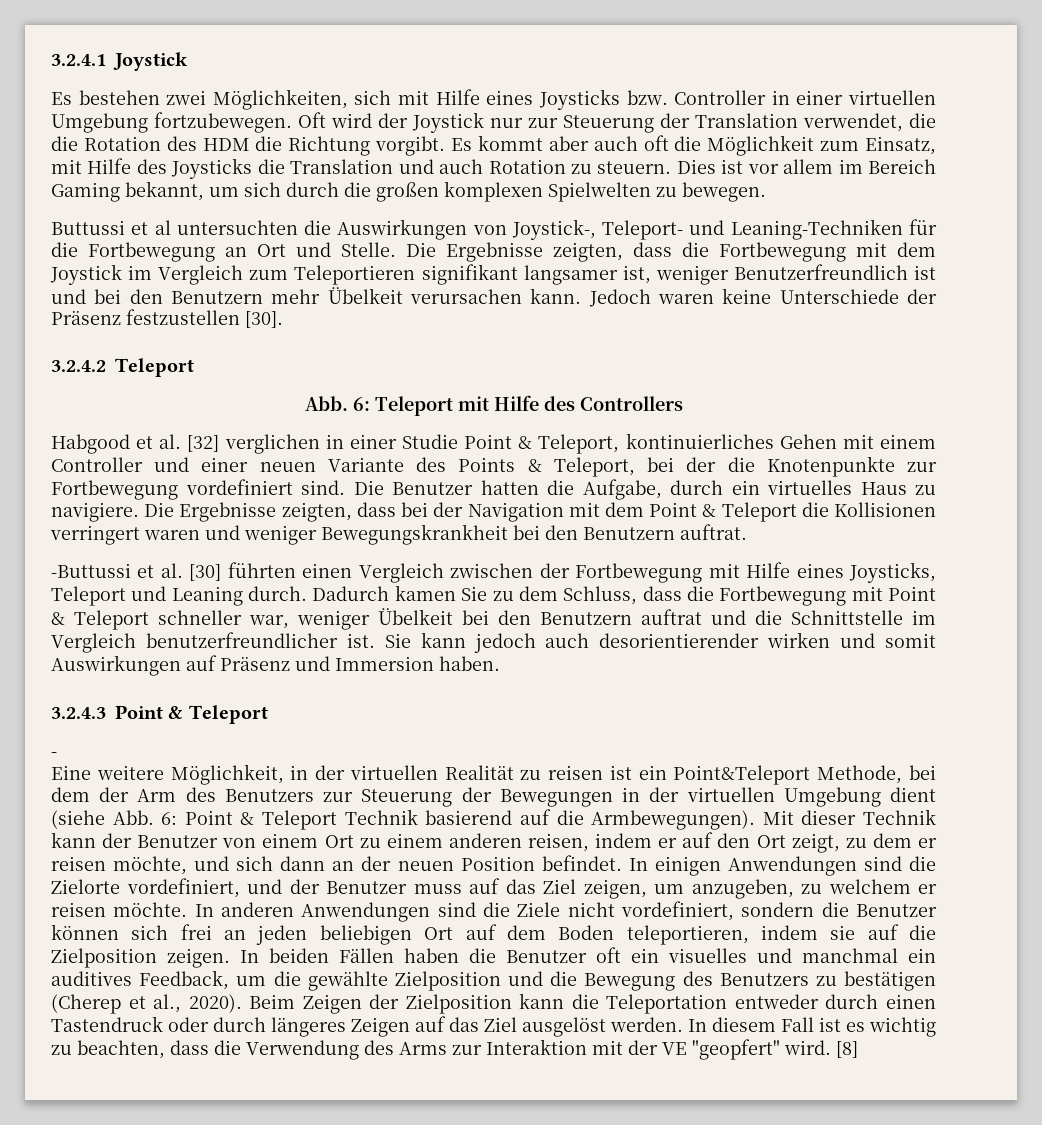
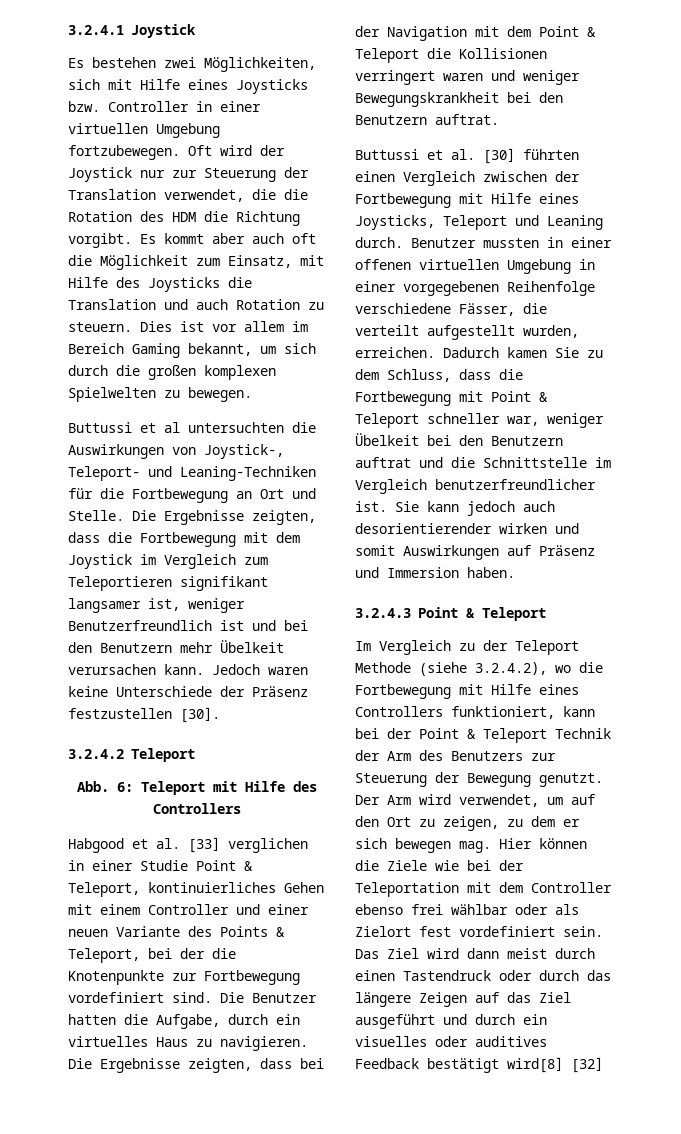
[187,435,220,452] [32] -> [188,837,220,853] [33]
[51,502,139,522] navigiere. -> [220,1036,308,1051] navigieren.
[51,563,131,578] -Buttussi -> [355,149,419,160] Buttussi
(308, 593) none -> [411,237,612,248] [355,259,595,274] [355,281,595,296] [355,303,547,316] [355,325,579,340] [355,347,435,358] Benutzer mussten in einer offenen virtuellen Umgebung in einer vorgegebenen Reihenfolge verschiedene Fässer, die verteilt aufgestellt wurden, erreichen.
[51,752,57,757] [51,764,936,785] [51,787,90,802] - // Eine weitere Möglichkeit, in der virtuellen Realität zu reisen ist ein Point&Teleport Methode, bei dem -> [355,640,579,655] [355,662,603,676] [355,684,579,699] [355,706,595,719] [355,728,611,743] Im Vergleich zu der Teleport Methode (siehe 3.2.4.2), wo die Fortbewegung mit Hilfe eines Controllers funktioniert, kann bei der Point & Teleport Technik
[499,787,937,807] [51,809,937,830] [51,832,678,852] Bewegungen in der virtuellen Umgebung dient (siehe Abb. 6: Point & Teleport Technik basierend auf die Armbewegungen). Mit dieser Technik kann der Benutzer von einem Ort zu einem anderen reisen, indem er -> [467,773,603,787] [355,794,563,807] Bewegung genutzt. Der Arm wird verwendet, um
[791,833,840,853] zeigt, -> [419,816,499,831] zu zeigen,
[51,855,936,876] [51,878,937,899] [51,901,938,922] [51,924,936,945] [51,947,936,968] [51,970,936,991] [51,993,819,1014] reisen möchte, und sich dann an der neuen Position befindet. In einigen Anwendungen sind die Zielorte vordefiniert, und der Benutzer muss auf das Ziel zeigen, um anzugeben, zu welchem er reisen möchte. In anderen Anwendungen sind die Ziele nicht vordefiniert, sondern die Benutzer können sich frei an jeden beliebigen Ort auf dem Boden teleportieren, indem sie auf die Zielposition zeigen. In beiden Fällen haben die Benutzer oft ein visuelles und manchmal ein auditives Feedback, um die gewählte Zielposition und die Bewegung des Benutzers zu bestätigen (Cherep et al., 2020). Beim Zeigen der Zielposition kann die Teleportation entweder -> [355,838,587,853] [355,860,524,871] [355,882,612,897] [355,904,579,915] [355,926,603,937] [355,948,547,959] sich bewegen mag. Hier können die Ziele wie bei der Teleportation mit dem Controller ebenso frei wählbar oder als Zielort fest vordefiniert sein. Das Ziel wird dann meist
[271,1017,346,1037] längeres -> [587,970,611,981] [355,992,411,1007] das längere
[522,1017,936,1037] [51,1039,858,1060] ausgelöst werden. In diesem Fall ist es wichtig zu beachten, dass die Verwendung des Arms zur Interaktion mit der VE "geopfert" wird. [8] -> [355,1014,547,1029] [355,1036,547,1047] [355,1057,603,1073] ausgeführt und durch ein visuelles oder auditives Feedback bestätigt wird[8] [32]

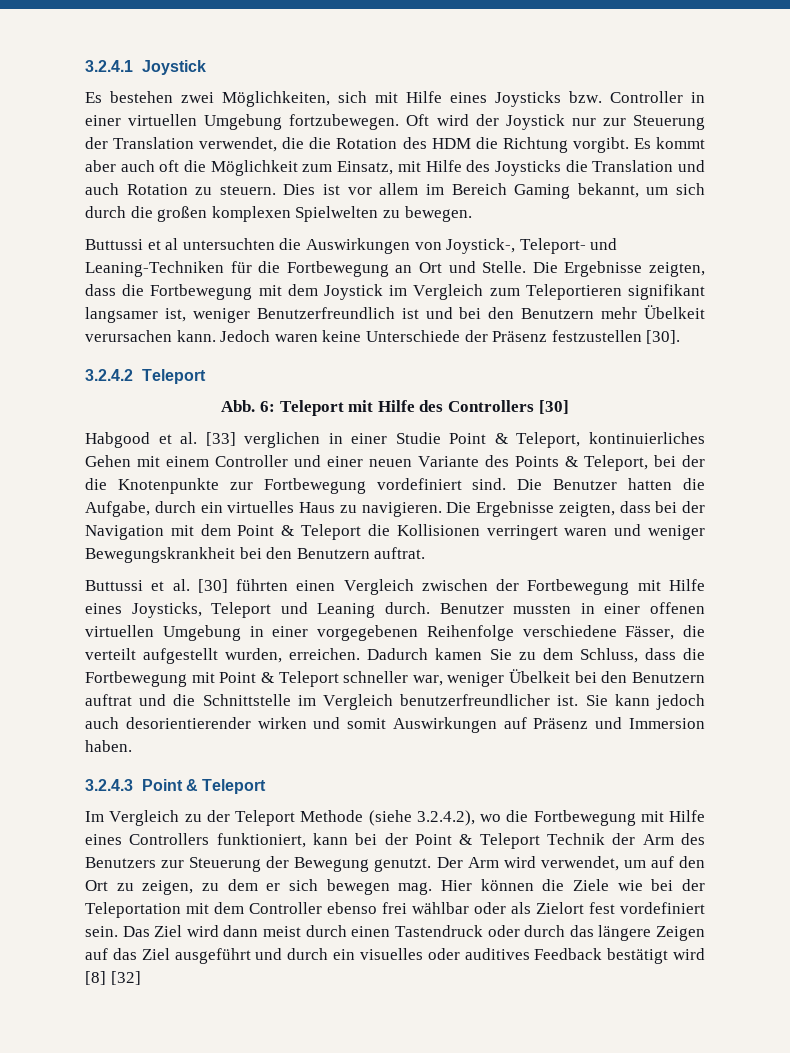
(241, 808) none -> [538,400,569,414] [30]
[507,1057,563,1073] wird[8] -> [673,948,705,960] [85,971,106,985] wird [8]

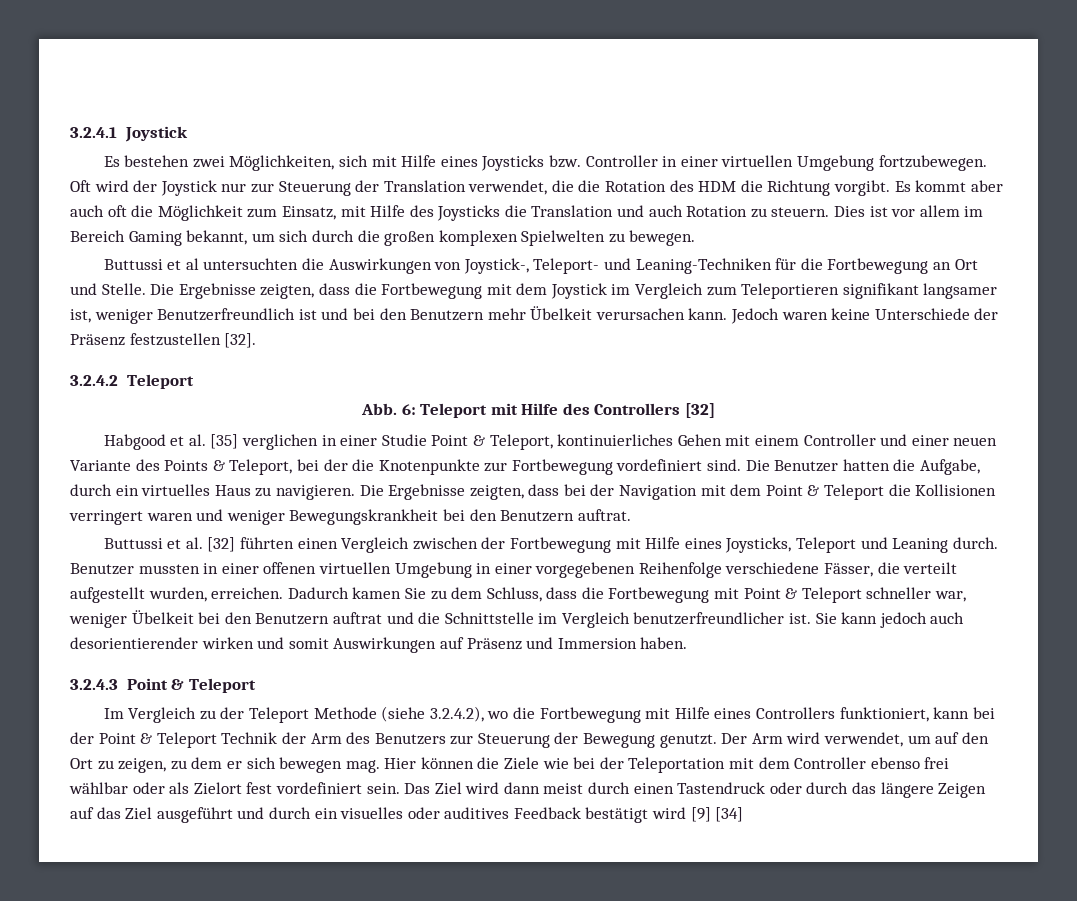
[646,330,681,344] [30]. -> [224,333,257,348] [32].
[538,400,569,414] [30] -> [685,403,716,418] [32]
[205,432,236,446] [33] -> [210,434,239,449] [35]
[197,579,228,593] [30] -> [207,537,236,552] [32]
[85,971,141,985] [8] [32] -> [690,807,744,822] [9] [34]

